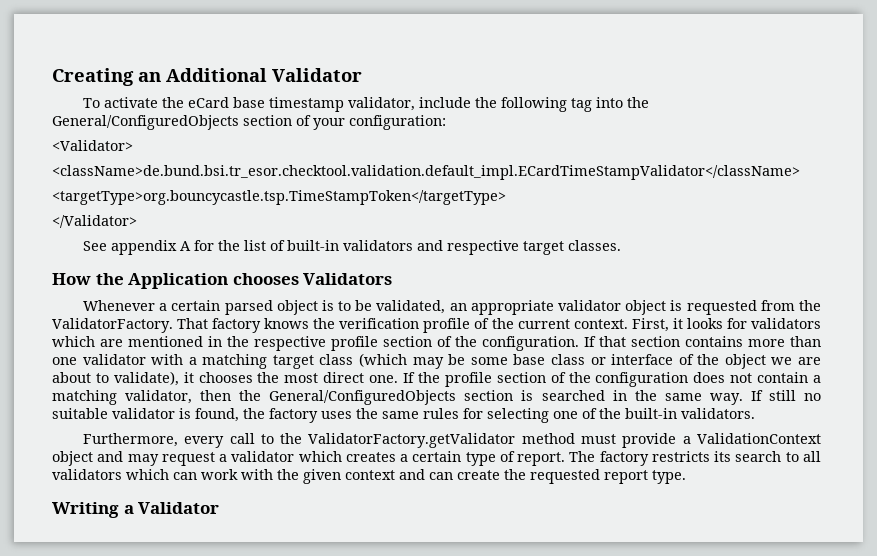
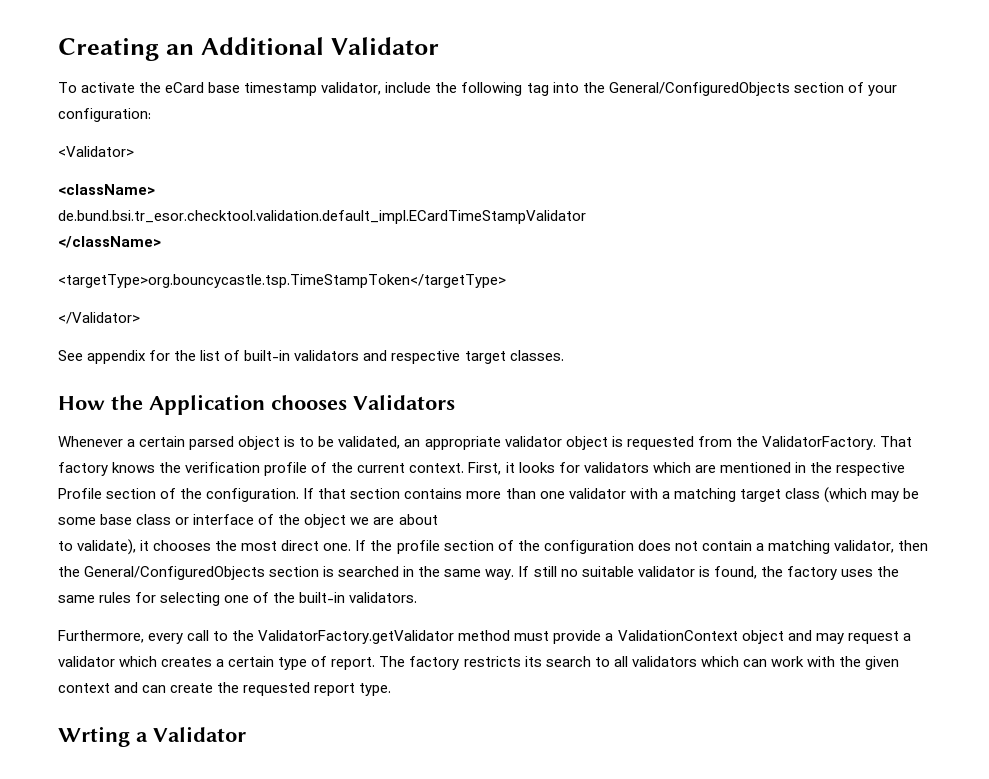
[52,165,800,180] <className>de.bund.bsi.tr_esor.checktool.validation.default_impl.ECardTimeStampValidator</className> -> [58,184,155,195] [58,210,586,224] [58,236,161,248] <className> // de.bund.bsi.tr_esor.checktool.validation.default_impl.ECardTimeStampValidator // </className>
[179,241,191,251] A -> (147, 357) none
[331,336,378,351] profile -> [58,488,102,499] Profile
(91, 377) none -> (438, 519) //
[52,502,119,518] Writing -> [58,726,130,747] Wrting

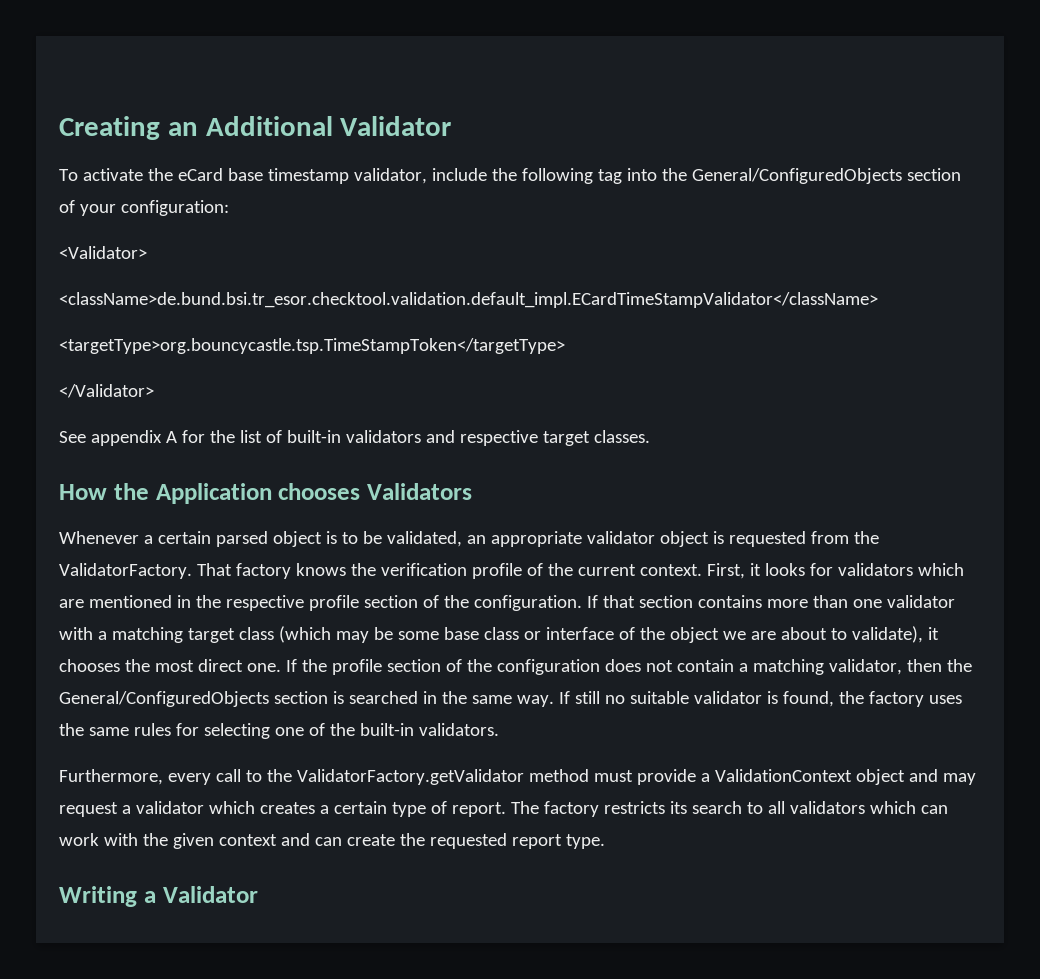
[58,184,155,195] [58,210,586,224] [58,236,161,248] <className> // de.bund.bsi.tr_esor.checktool.validation.default_impl.ECardTimeStampValidator // </className> -> [59,292,878,308] <className>de.bund.bsi.tr_esor.checktool.validation.default_impl.ECardTimeStampValidator</className>
(147, 357) none -> [165,431,177,443] A
[58,488,102,499] Profile -> [308,595,359,611] profile
(438, 519) // -> (827, 633) none
[58,726,130,747] Wrting -> [59,886,137,907] Writing

